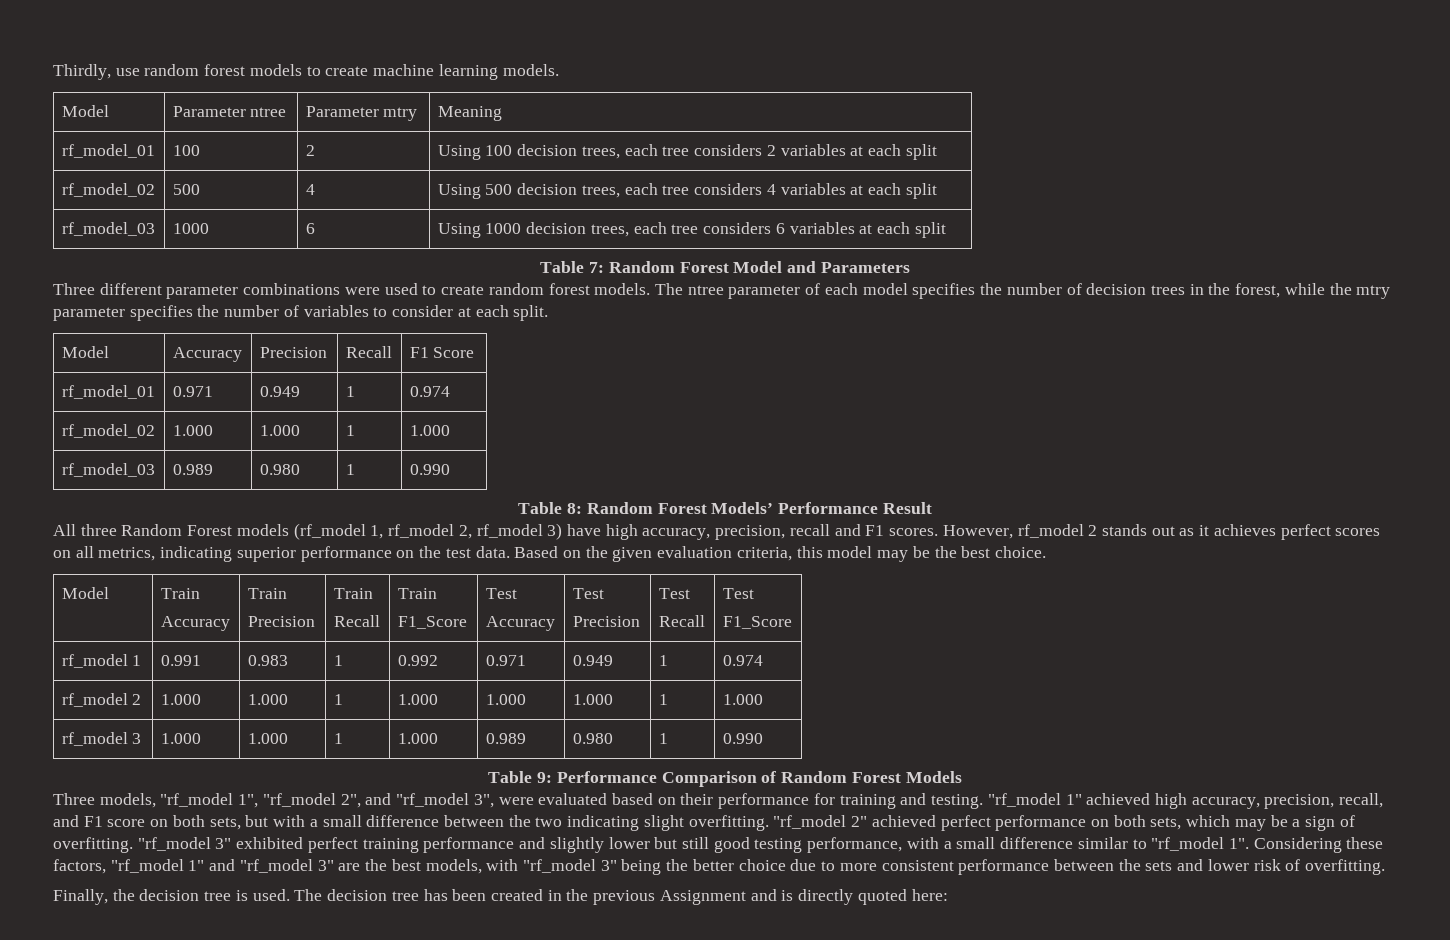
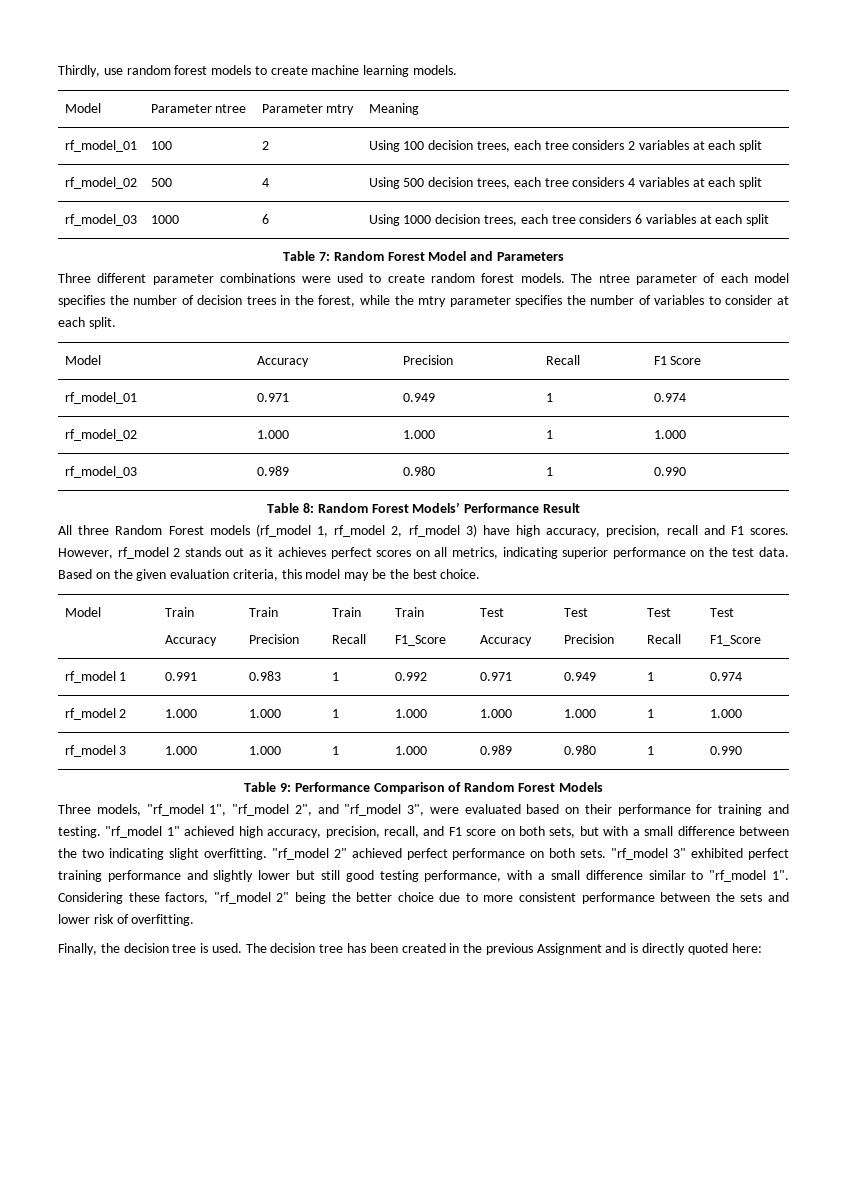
[1150,815,1355,831] [53,837,133,853] sets, which may be a sign of overfitting. -> [580,849,607,858] sets.
[188,859,617,874] 1" and "rf_model 3" are the best models, with "rf_model 3" -> [276,892,290,902] 2"

